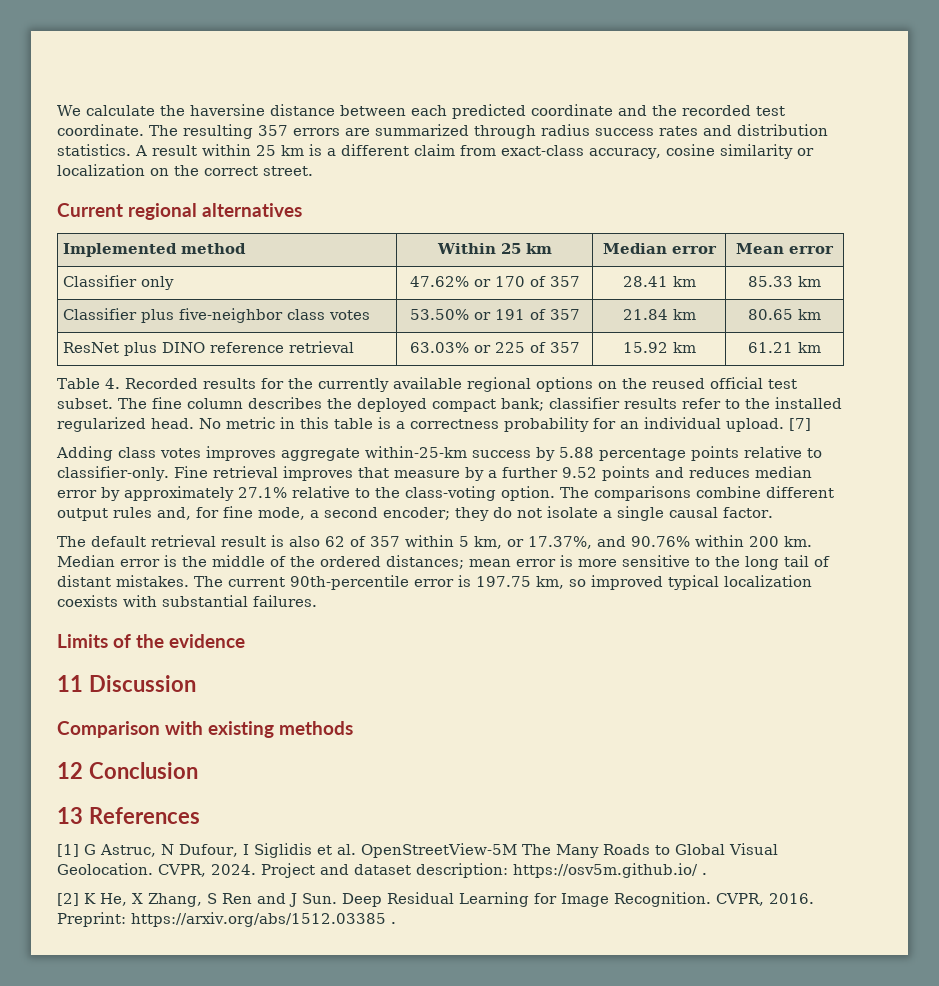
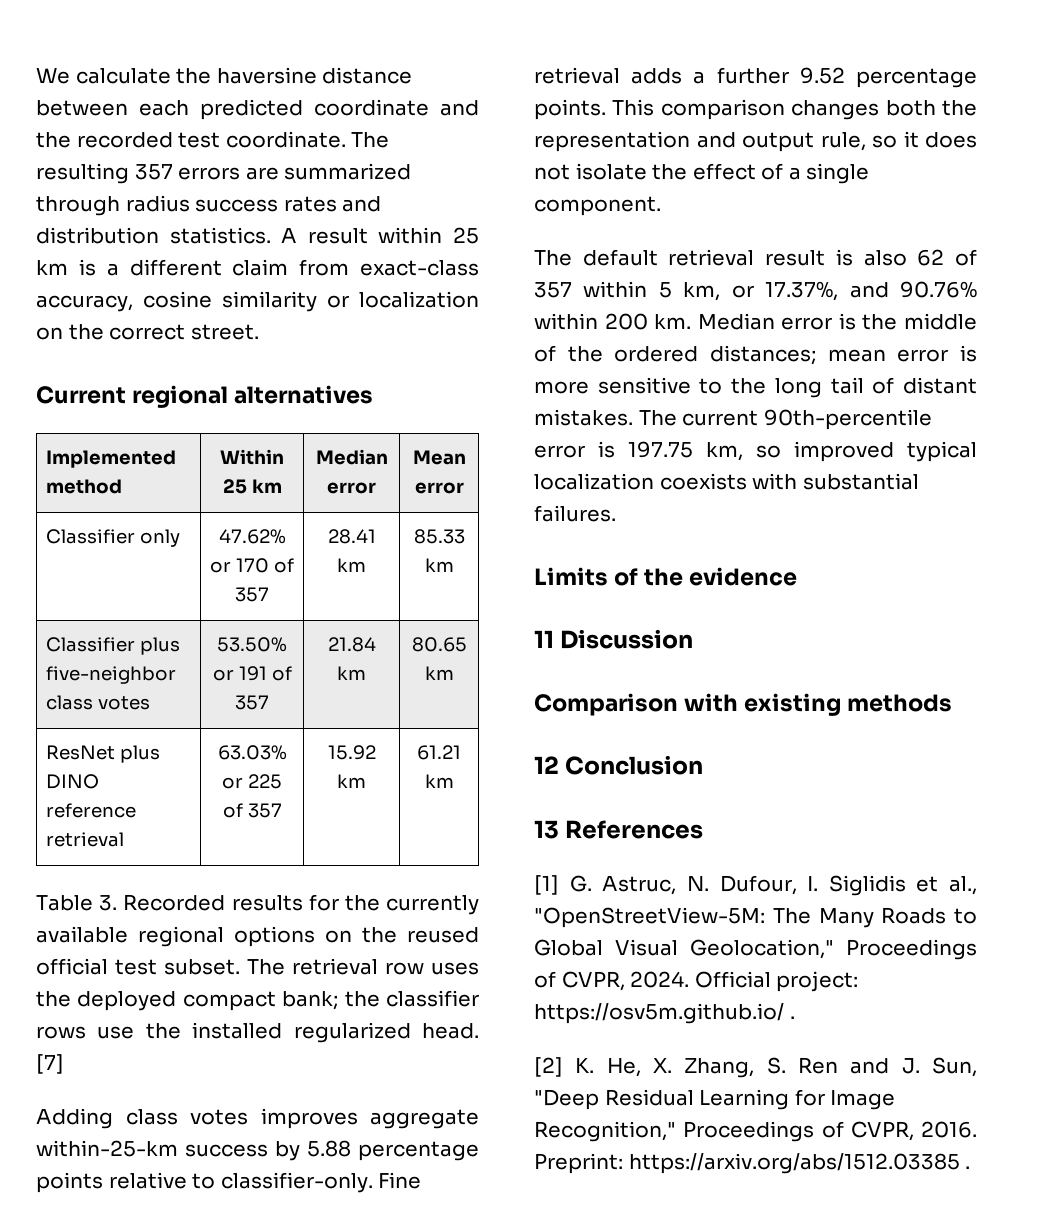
[104,378,120,389] 4. -> [99,895,118,911] 3.
[152,397,322,409] fine column describes -> [292,958,479,975] retrieval row uses
[549,397,842,409] [57,417,784,432] classifier results refer to the installed regularized head. No metric in this table is a correctness probability for an individual upload. -> [344,990,480,1007] [36,1022,480,1043] the classifier rows use the installed regularized head.
[282,466,812,481] [57,486,834,501] [57,506,773,521] improves that measure by a further 9.52 points and reduces median error by approximately 27.1% relative to the class-voting option. The comparisons combine different output rules and, for fine mode, a second encoder; they do not isolate a single causal factor. -> [631,67,977,88] [534,99,978,120] [534,131,977,152] [534,163,870,184] [534,196,661,216] adds a further 9.52 percentage points. This comparison changes both the representation and output rule, so it does not isolate the effect of a single component.
[84,843,517,858] G Astruc, N Dufour, I Siglidis et al. OpenStreetView-5M -> [569,875,977,896] [534,907,765,928] G. Astruc, N. Dufour, I. Siglidis et al., "OpenStreetView-5M:
[57,863,707,878] [57,893,382,907] Geolocation. CVPR, 2024. Project and dataset description: https://osv5m.github.io/ . // [2] K He, X Zhang, S Ren and J Sun. Deep -> [690,939,977,960] [534,971,859,992] [534,1003,795,1024] [534,1057,977,1078] [534,1089,599,1110] Geolocation," Proceedings of CVPR, 2024. Official project: https://osv5m.github.io/ . // [2] K. He, X. Zhang, S. Ren and J. Sun, "Deep
[614,892,711,907] Recognition. -> [534,1121,844,1142] Recognition," Proceedings of

